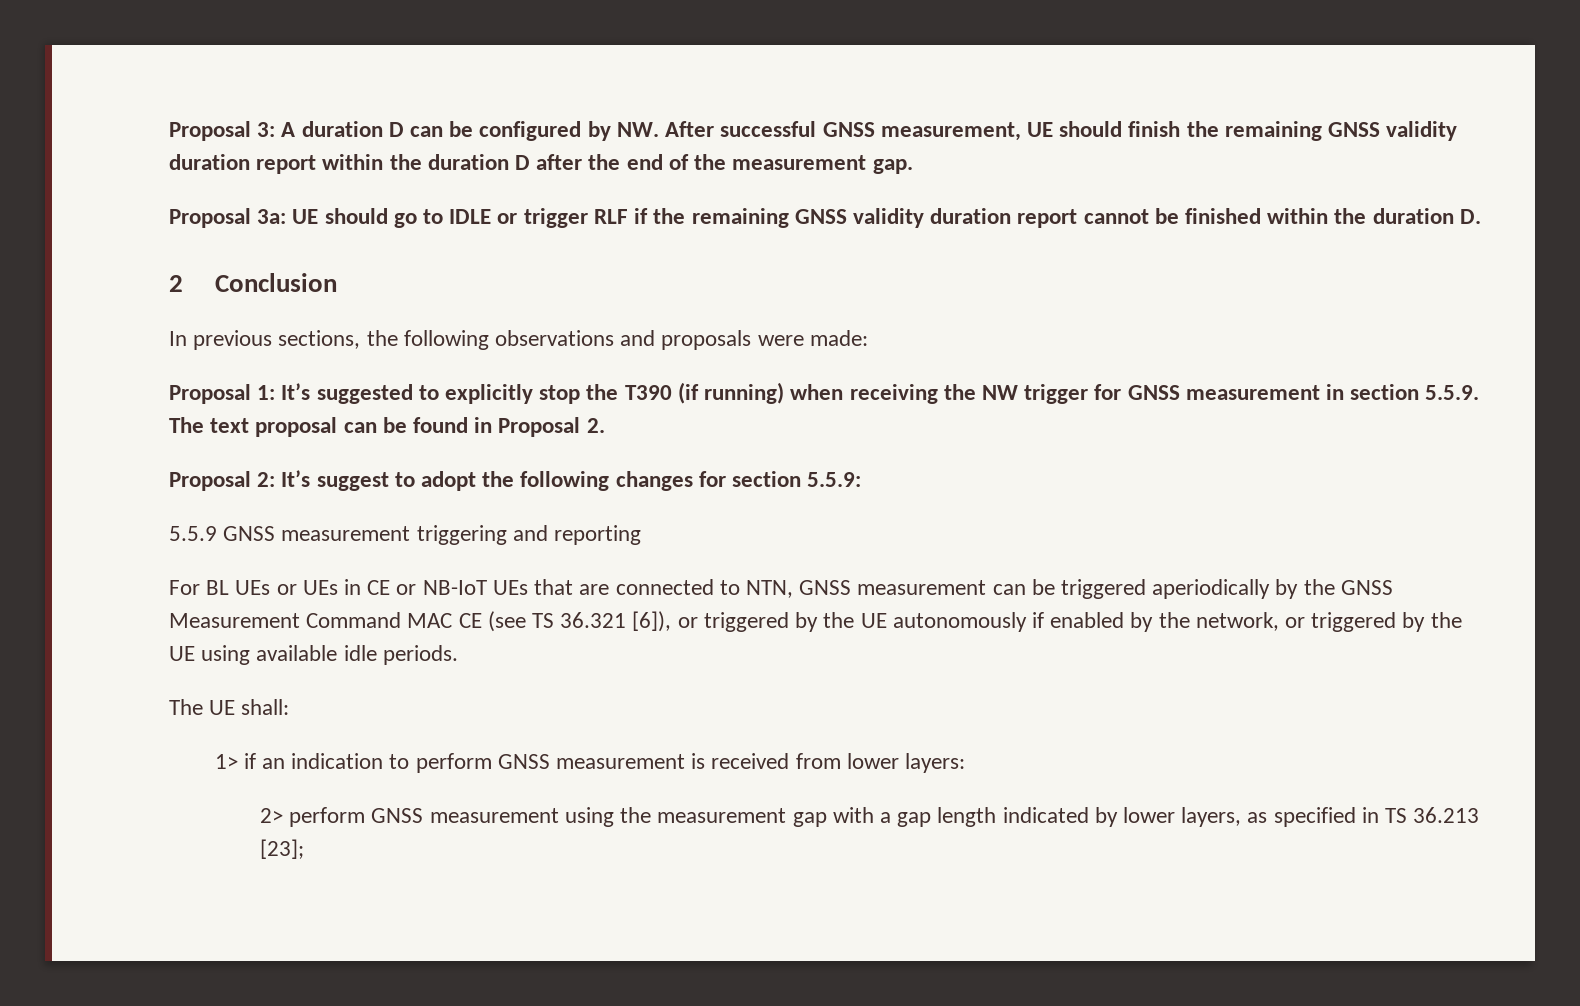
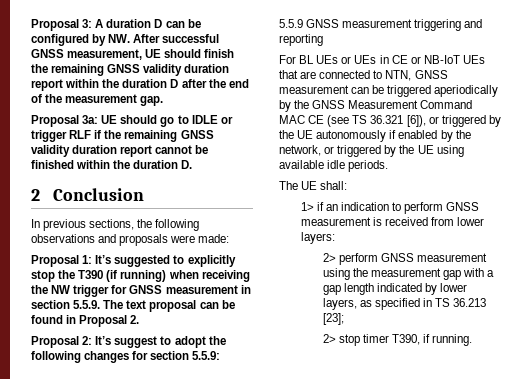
(305, 849) none -> [322,334,473,346] // 2> stop timer T390, if running.

